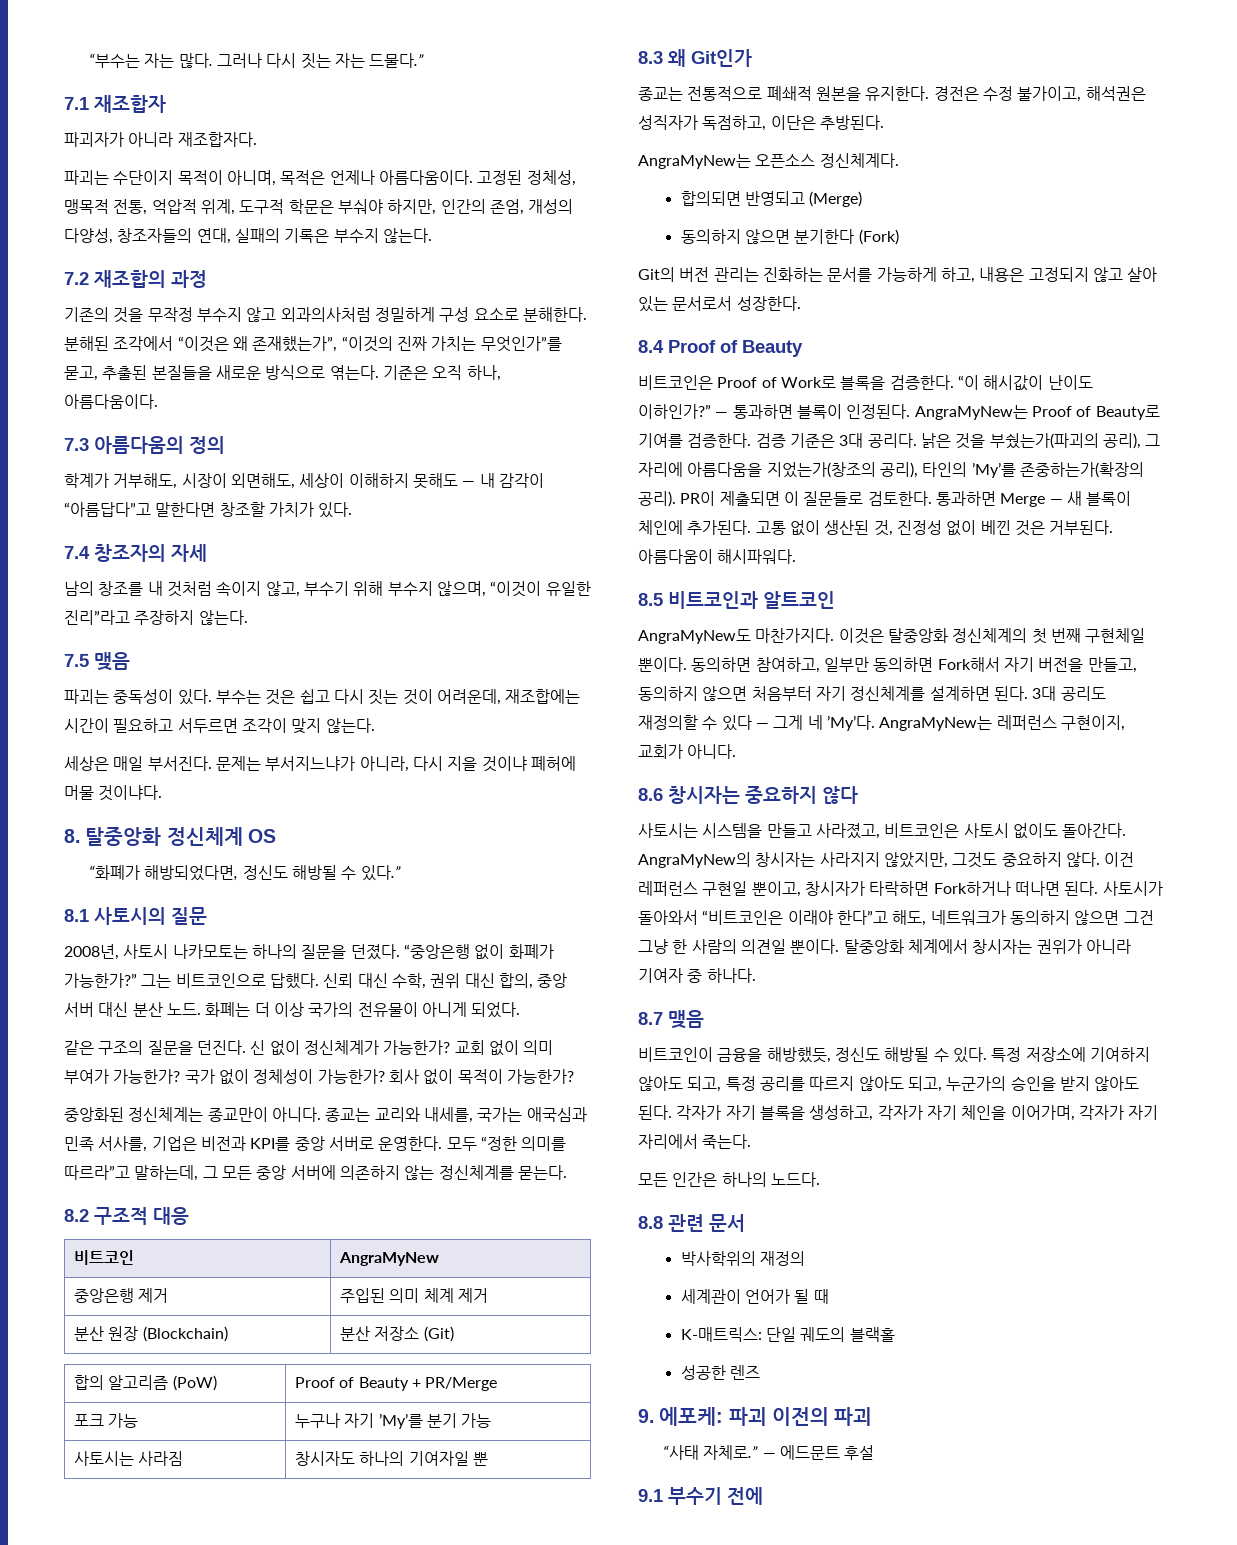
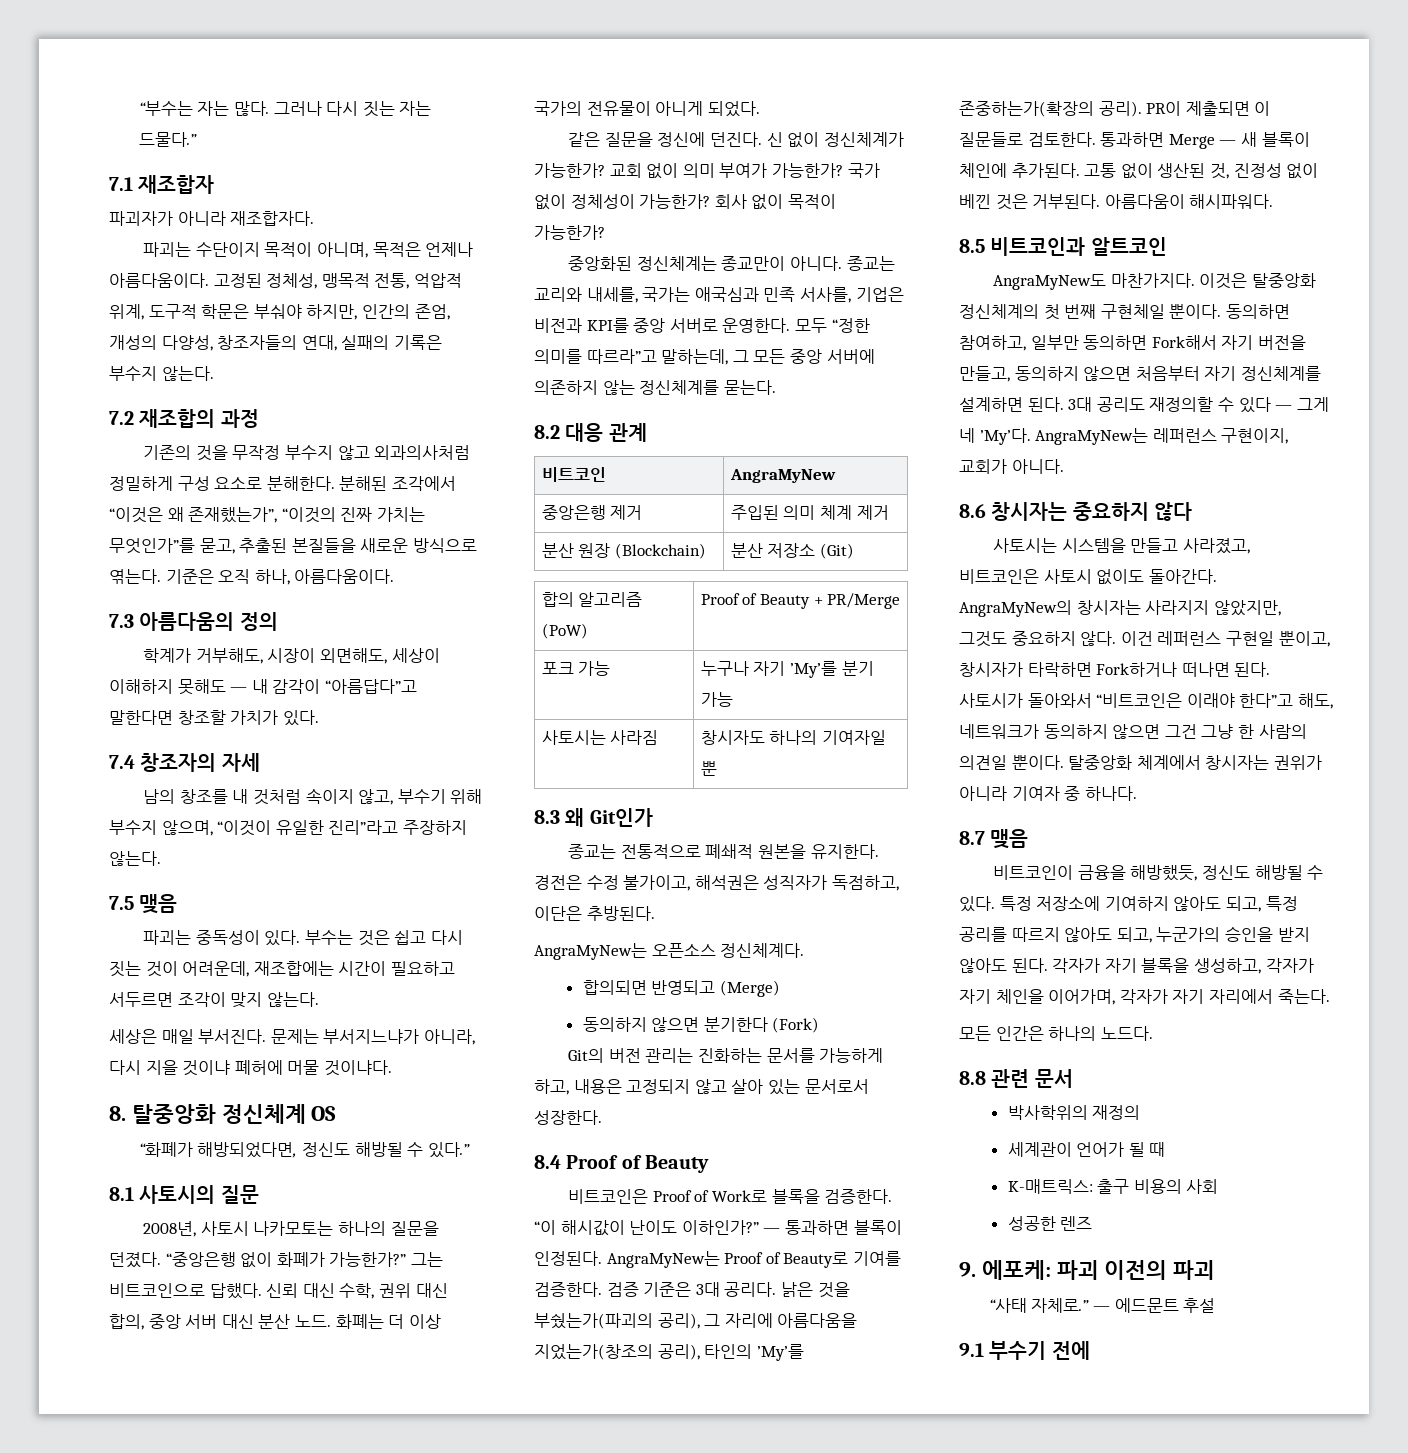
[98,1040,193,1055] 구조의 질문을 -> [604,132,706,147] 질문을 정신에
[94,1207,148,1225] 구조적 -> (560, 432) none
(189, 1216) none -> [608,423,647,442] 관계
[765,1327,895,1342] 단일 궤도의 블랙홀 -> [1097,1179,1219,1194] 출구 비용의 사회

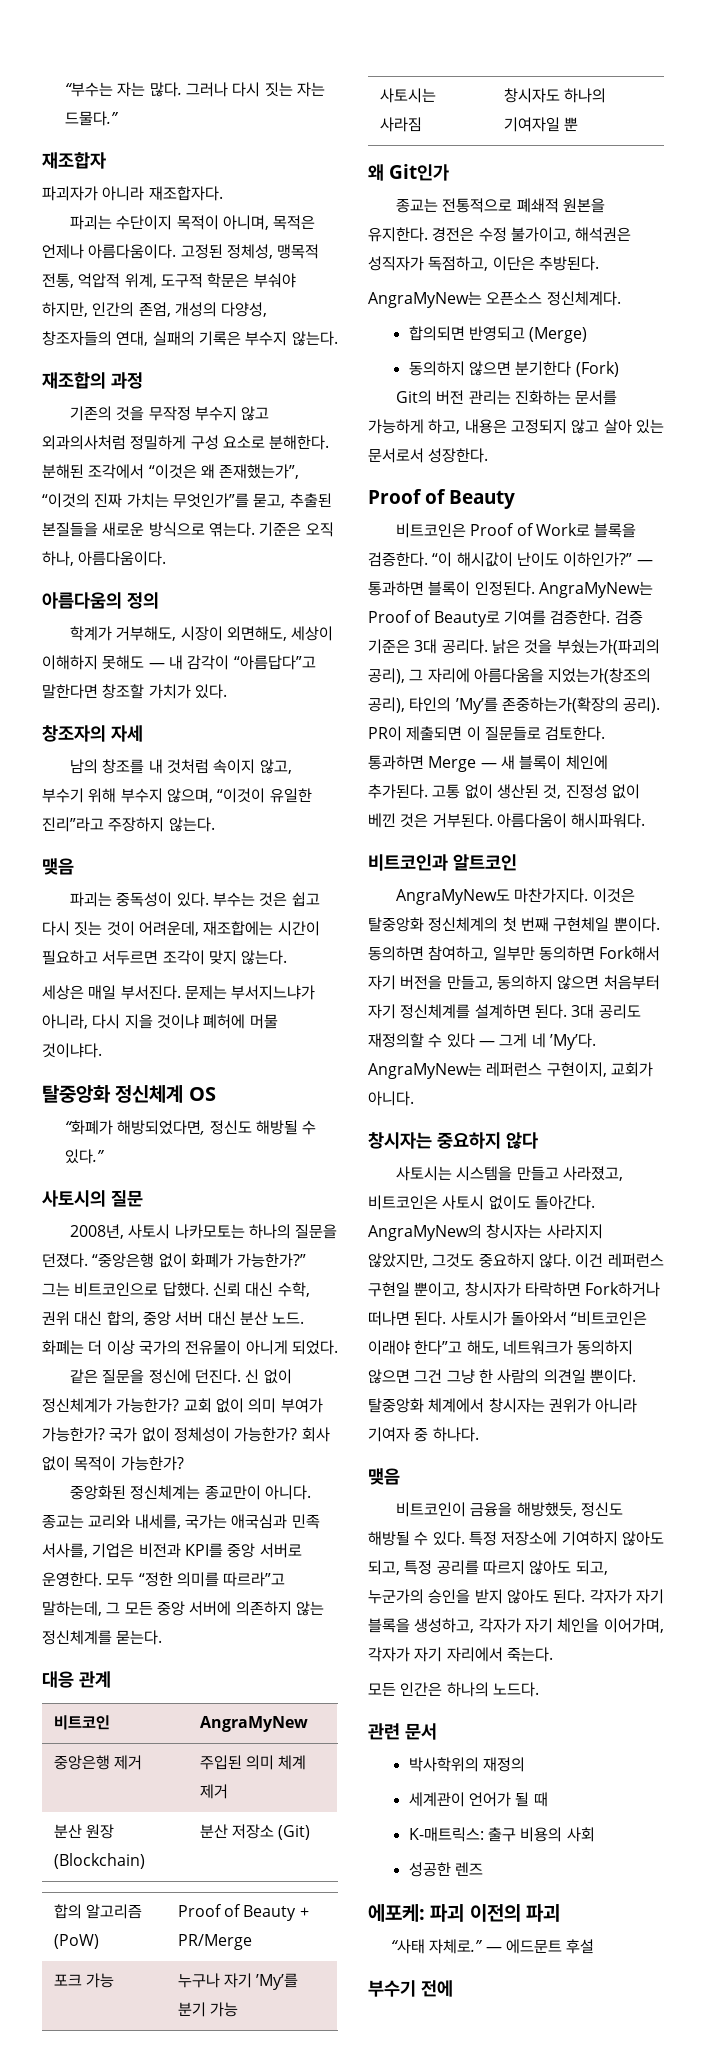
[109,177,133,191] 7.1 -> (118, 118) none
[109,411,134,425] 7.2 -> (338, 338) none
[109,614,134,628] 7.3 -> (167, 558) none
[109,755,135,769] 7.4 -> (227, 691) none
[109,896,134,910] 7.5 -> (215, 824) none
[109,1106,126,1121] 8. -> (102, 1050) none
[109,1187,134,1201] 8.1 -> (104, 1156) none
[534,425,560,439] 8.2 -> (163, 1637) none
[534,810,560,824] 8.3 -> (578, 124) none
[534,1155,561,1169] 8.4 -> (489, 455) none
[959,239,985,253] 8.5 -> (646, 820) none
[959,504,986,518] 8.6 -> (414, 1098) none
[959,831,985,845] 8.7 -> (479, 1434) none
[959,1071,986,1085] 8.8 -> (539, 1689) none
[959,1262,976,1277] 9. -> (483, 1869) none
[959,1343,984,1357] 9.1 -> (595, 1946) none

